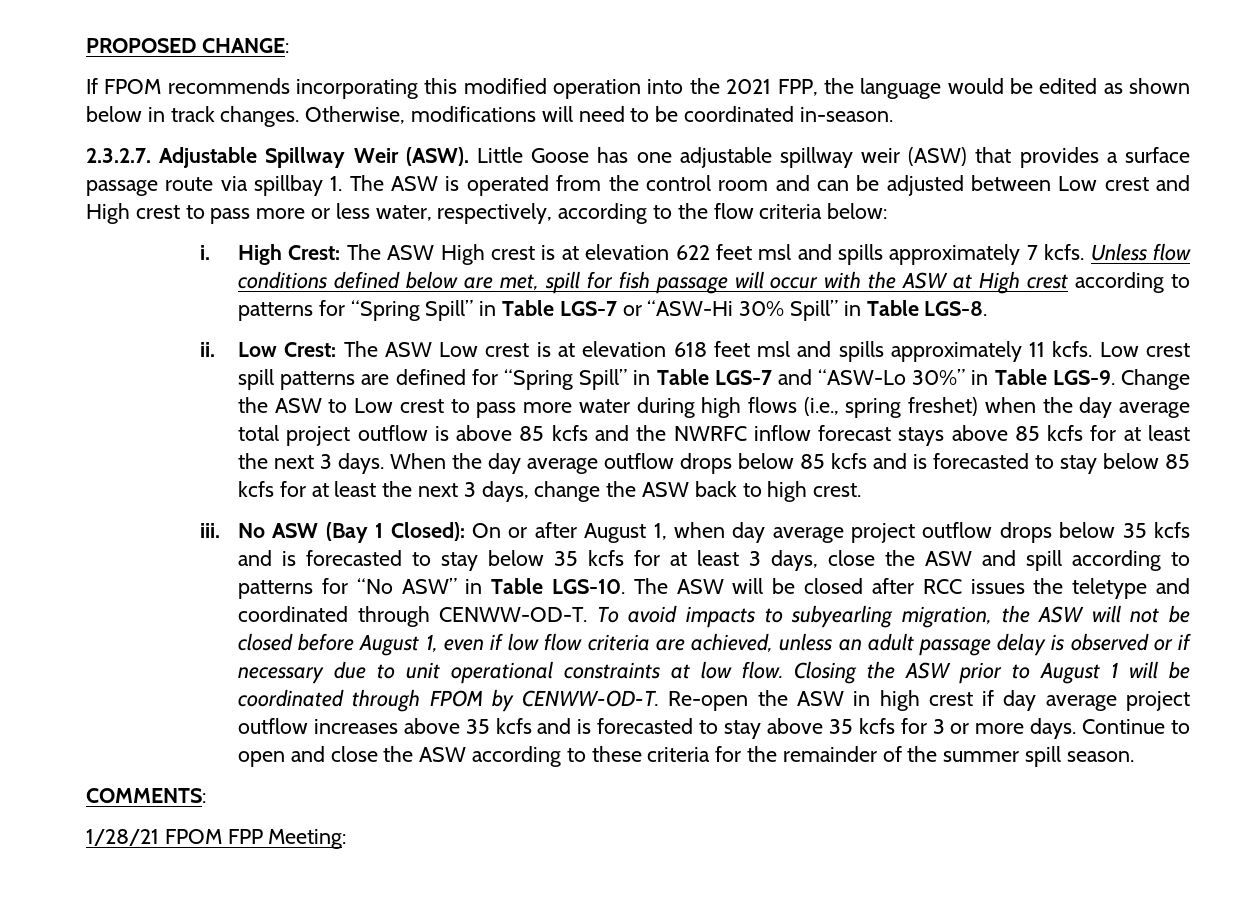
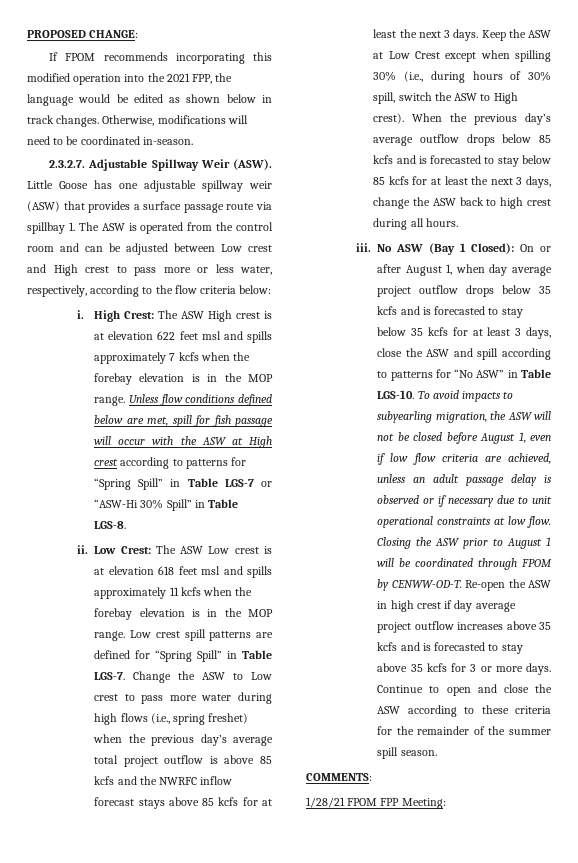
[1044,244,1085,260] kcfs. -> [178,352,251,361] [94,373,273,385] [94,396,126,406] kcfs when the forebay elevation is in the MOP range.
[1052,341,1093,357] kcfs. -> [180,587,253,596] [94,608,274,620] [94,631,126,641] kcfs when the forebay elevation is in the MOP range.
[714,369,1115,385] LGS-7 and “ASW-Lo 30%” in Table LGS-9. -> [94,672,126,680] LGS-7.
[1079,397,1113,418] day -> [151,734,227,746] previous day’s
[390,453,522,474] When the day -> [481,29,551,41] [373,50,551,62] [373,71,551,83] [373,92,518,104] [373,113,551,125] Keep the ASW at Low Crest except when spilling 30% (i.e., during hours of 30% spill, switch the ASW to High crest). When the previous day’s
[813,483,862,497] crest. -> [527,199,551,206] [373,218,458,230] crest during all hours.
[633,578,1190,599] [238,606,588,627] The ASW will be closed after RCC issues the teletype and coordinated through CENWW-OD-T. -> (415, 394) none

